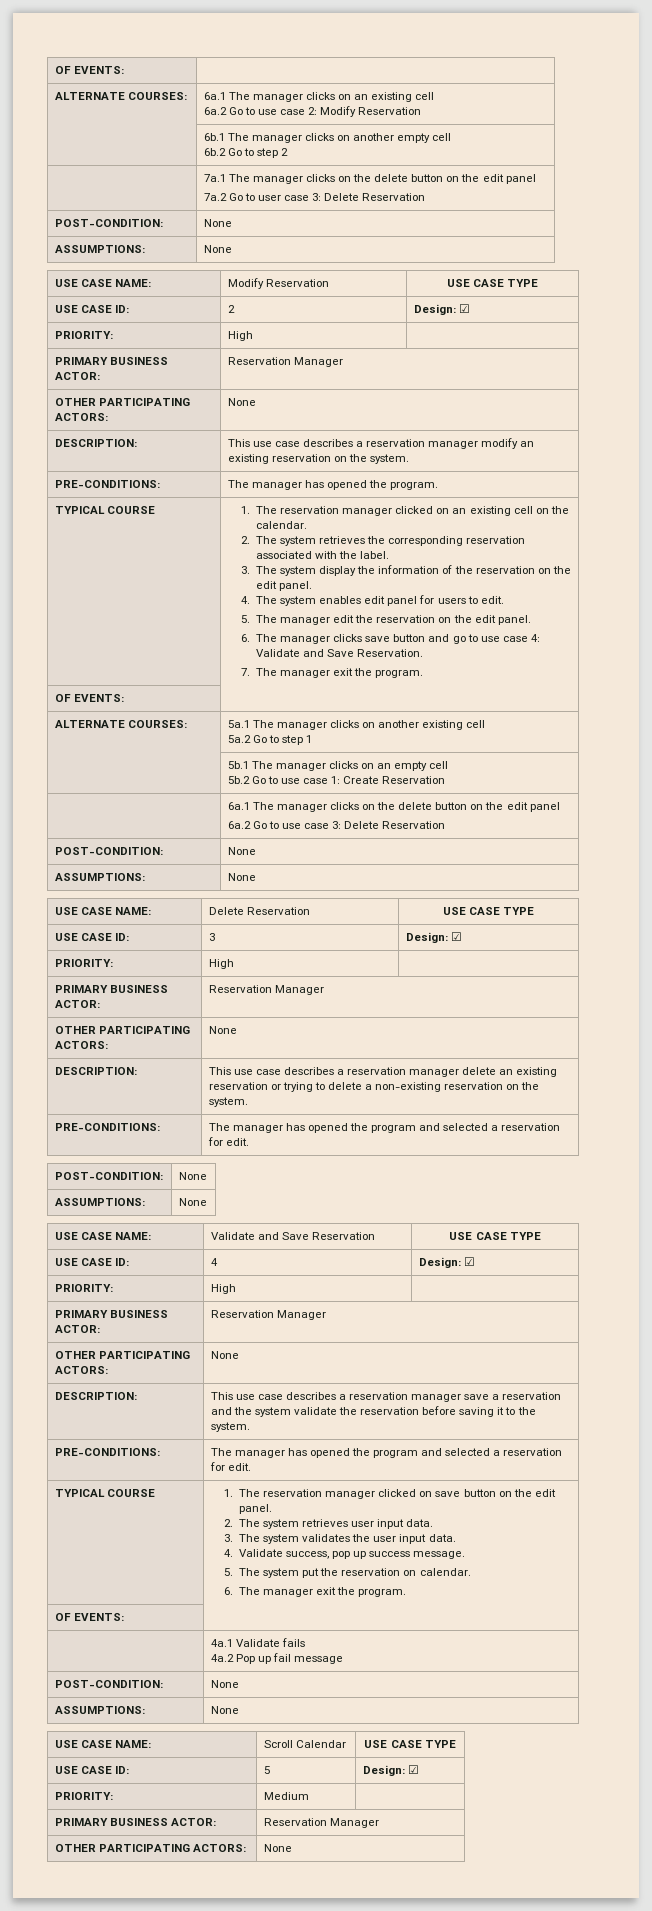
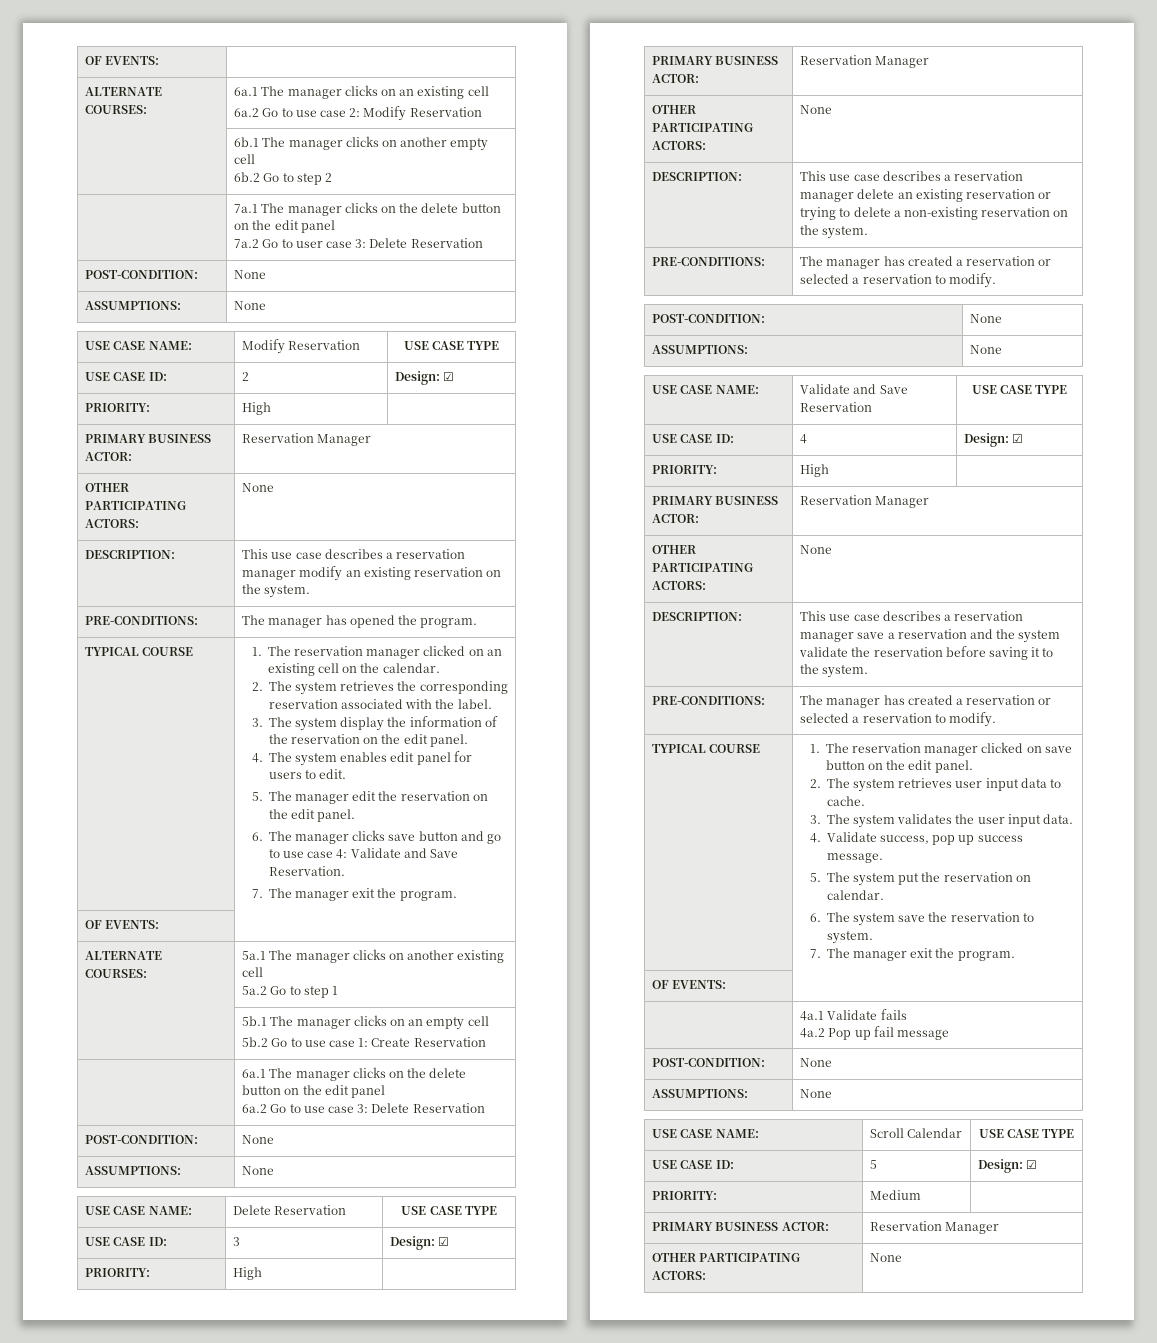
[307,1123,561,1133] [207,1137,249,1146] opened the program and selected a reservation for edit. -> [907,256,1052,266] [800,273,996,288] created a reservation or selected a reservation to modify.
[309,1448,563,1458] [209,1462,251,1471] opened the program and selected a reservation for edit. -> [907,695,1052,705] [800,712,996,727] created a reservation or selected a reservation to modify.
[406,1519,434,1527] data. -> [1020,778,1062,788] [826,796,865,806] data to cache.
(260, 1591) none -> [852,912,1034,926] [826,931,873,944] [809,948,850,958] system save the reservation to system. // 7. The

